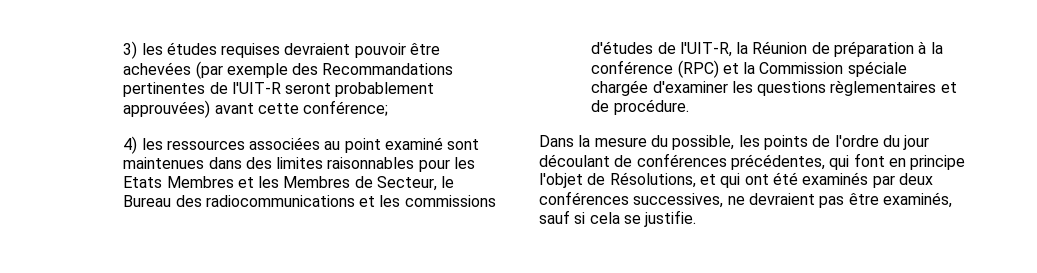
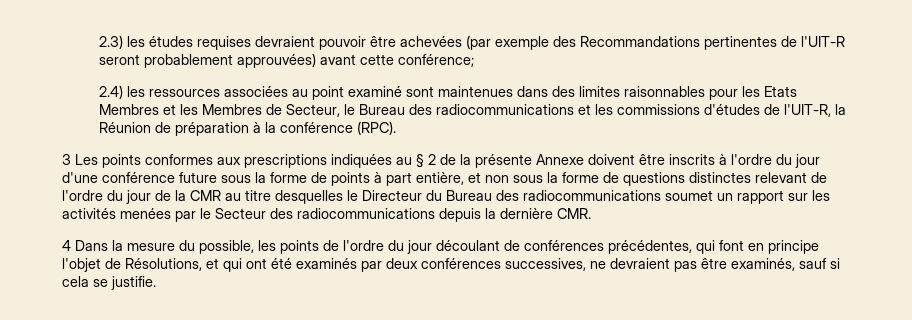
[123,41,138,59] 3) -> [98,35,123,49] 2.3)
[123,136,138,154] 4) -> [98,85,123,99] 2.4)
[677,60,907,78] [591,80,957,96] [591,99,689,115] (RPC) et la Commission spéciale chargée d'examiner les questions règlementaires et de procédure. // -> [356,121,396,135] [62,154,820,168] [62,172,827,186] [62,190,830,204] [62,208,591,222] [62,240,71,251] (RPC). // 3 Les points conformes aux prescriptions indiquées au § 2 de la présente Annexe doivent être inscrits à l'ordre du jour d'une conférence future sous la forme de points à part entière, et non sous la forme de questions distinctes relevant de l'ordre du jour de la CMR au titre desquelles le Directeur du Bureau des radiocommunications soumet un rapport sur les activités menées par le Secteur des radiocommunications depuis la dernière CMR. // 4

